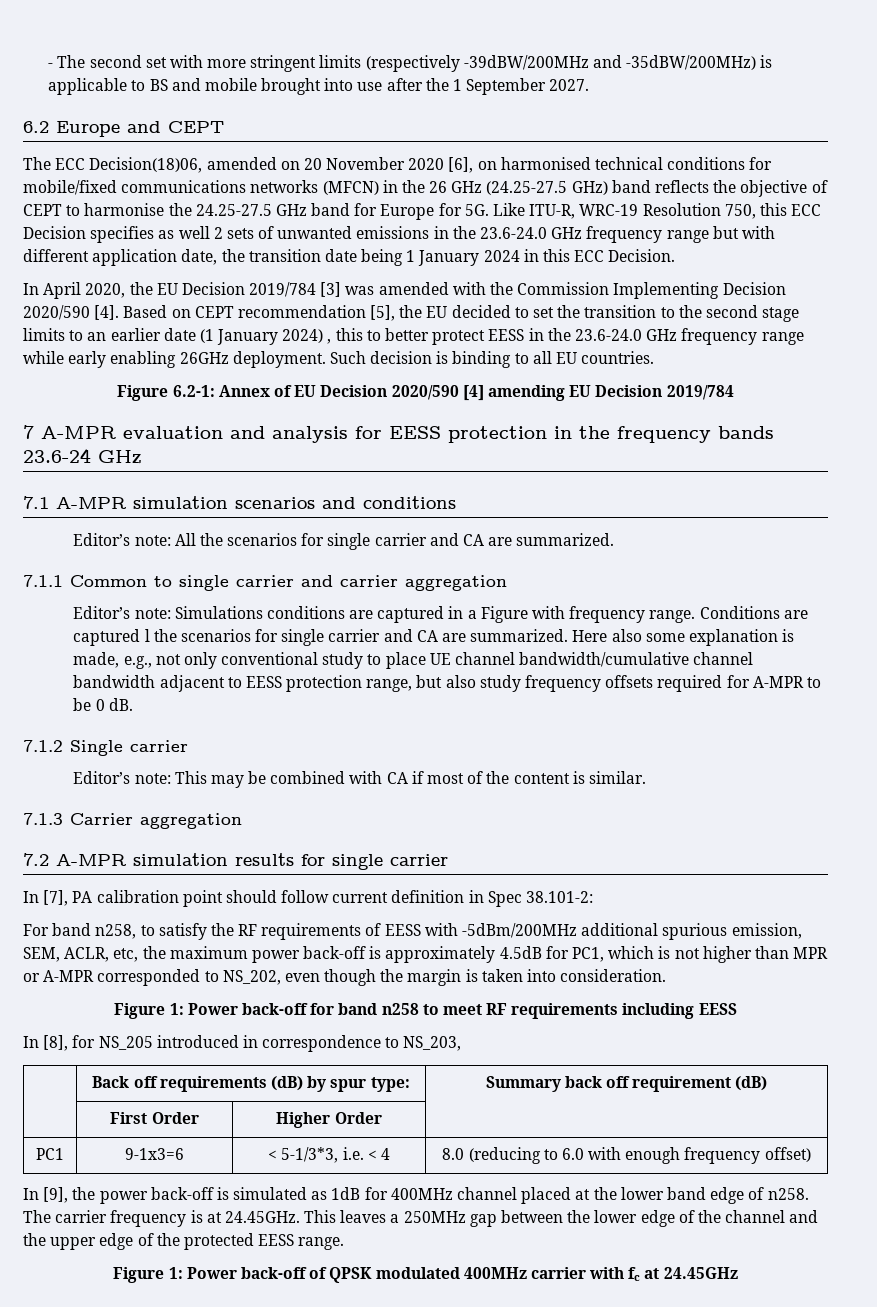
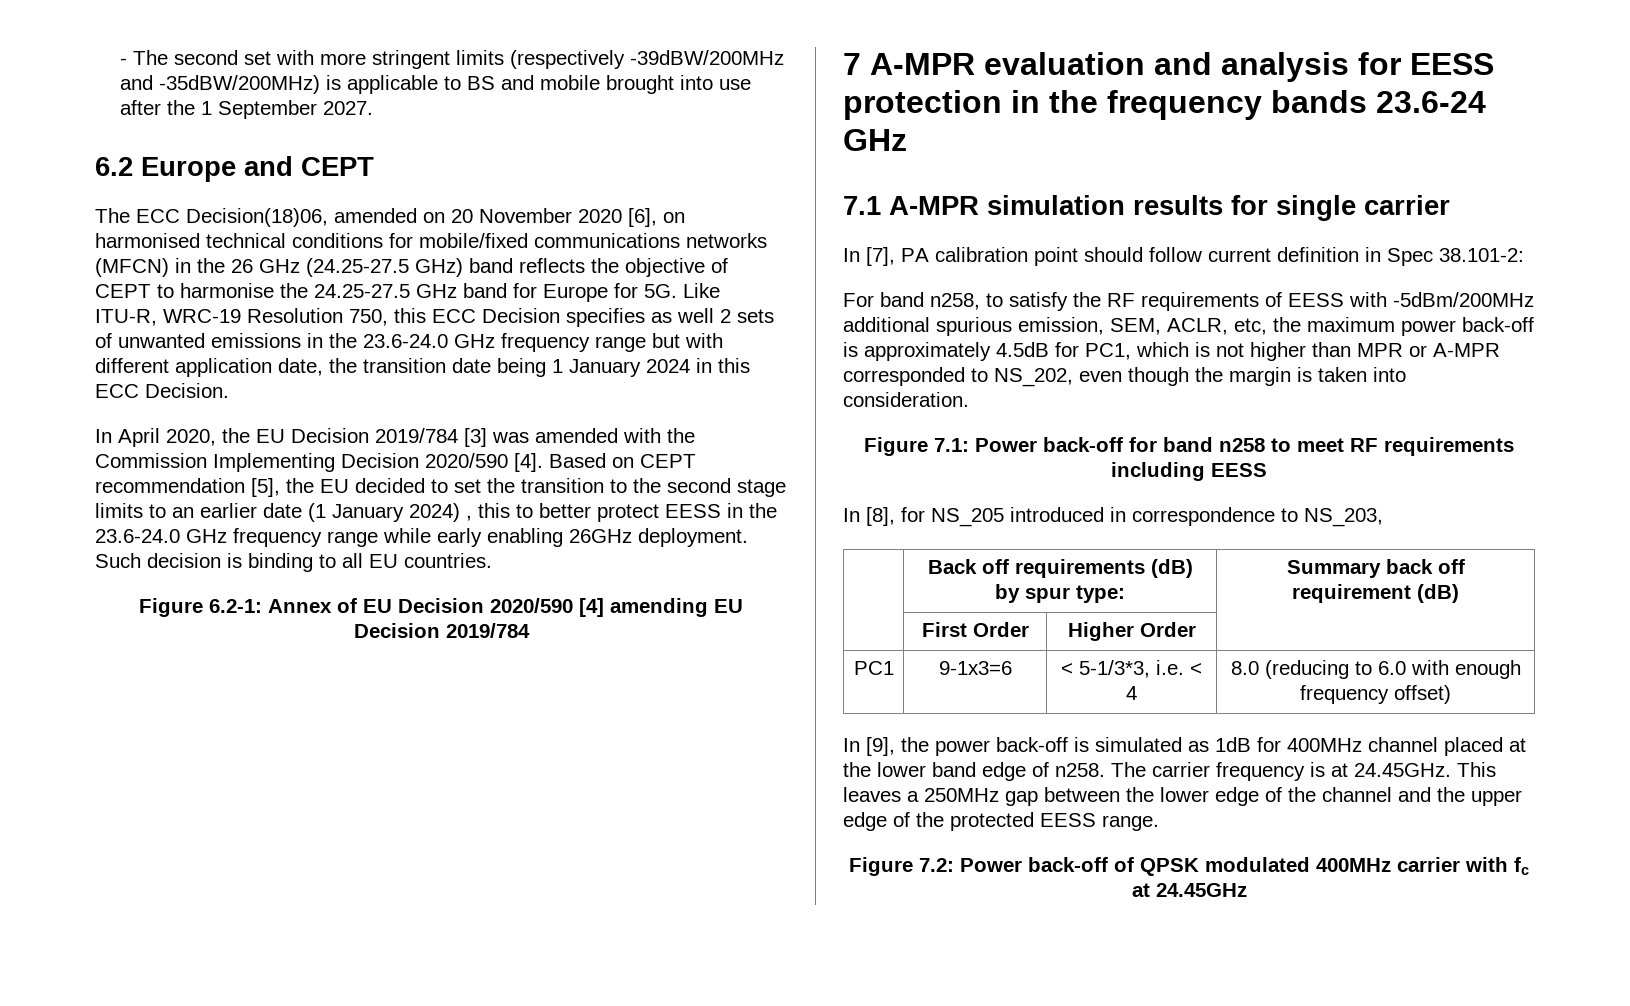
[235,496,456,509] [73,533,615,550] [23,575,507,591] [73,606,808,623] [73,629,795,646] [73,652,754,669] [73,675,821,692] [73,698,133,711] [23,740,188,756] [73,771,646,788] [23,813,242,829] [23,853,228,866] scenarios and conditions // Editor’s note: All the scenarios for single carrier and CA are summarized. // 7.1.1 Common to single carrier and carrier aggregation // Editor’s note: Simulations conditions are captured in a Figure with frequency range. Conditions are captured l the scenarios for single carrier and CA are summarized. Here also some explanation is made, e.g., not only conventional study to place UE channel bandwidth/cumulative channel bandwidth adjacent to EESS protection range, but also study frequency offsets required for A-MPR to be 0 dB. // 7.1.2 Single carrier // Editor’s note: This may be combined with CA if most of the content is similar. // 7.1.3 Carrier aggregation // 7.2 A-MPR simulation -> (1125, 205) none
[169,1003,184,1015] 1: -> [934,438,969,452] 7.1:
[168,1267,183,1279] 1: -> [919,858,954,872] 7.2:

